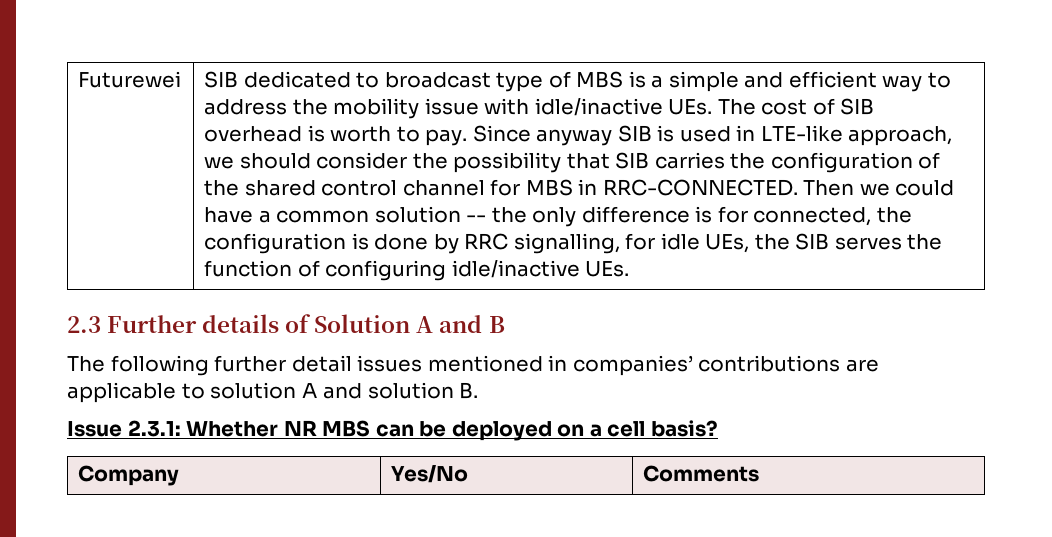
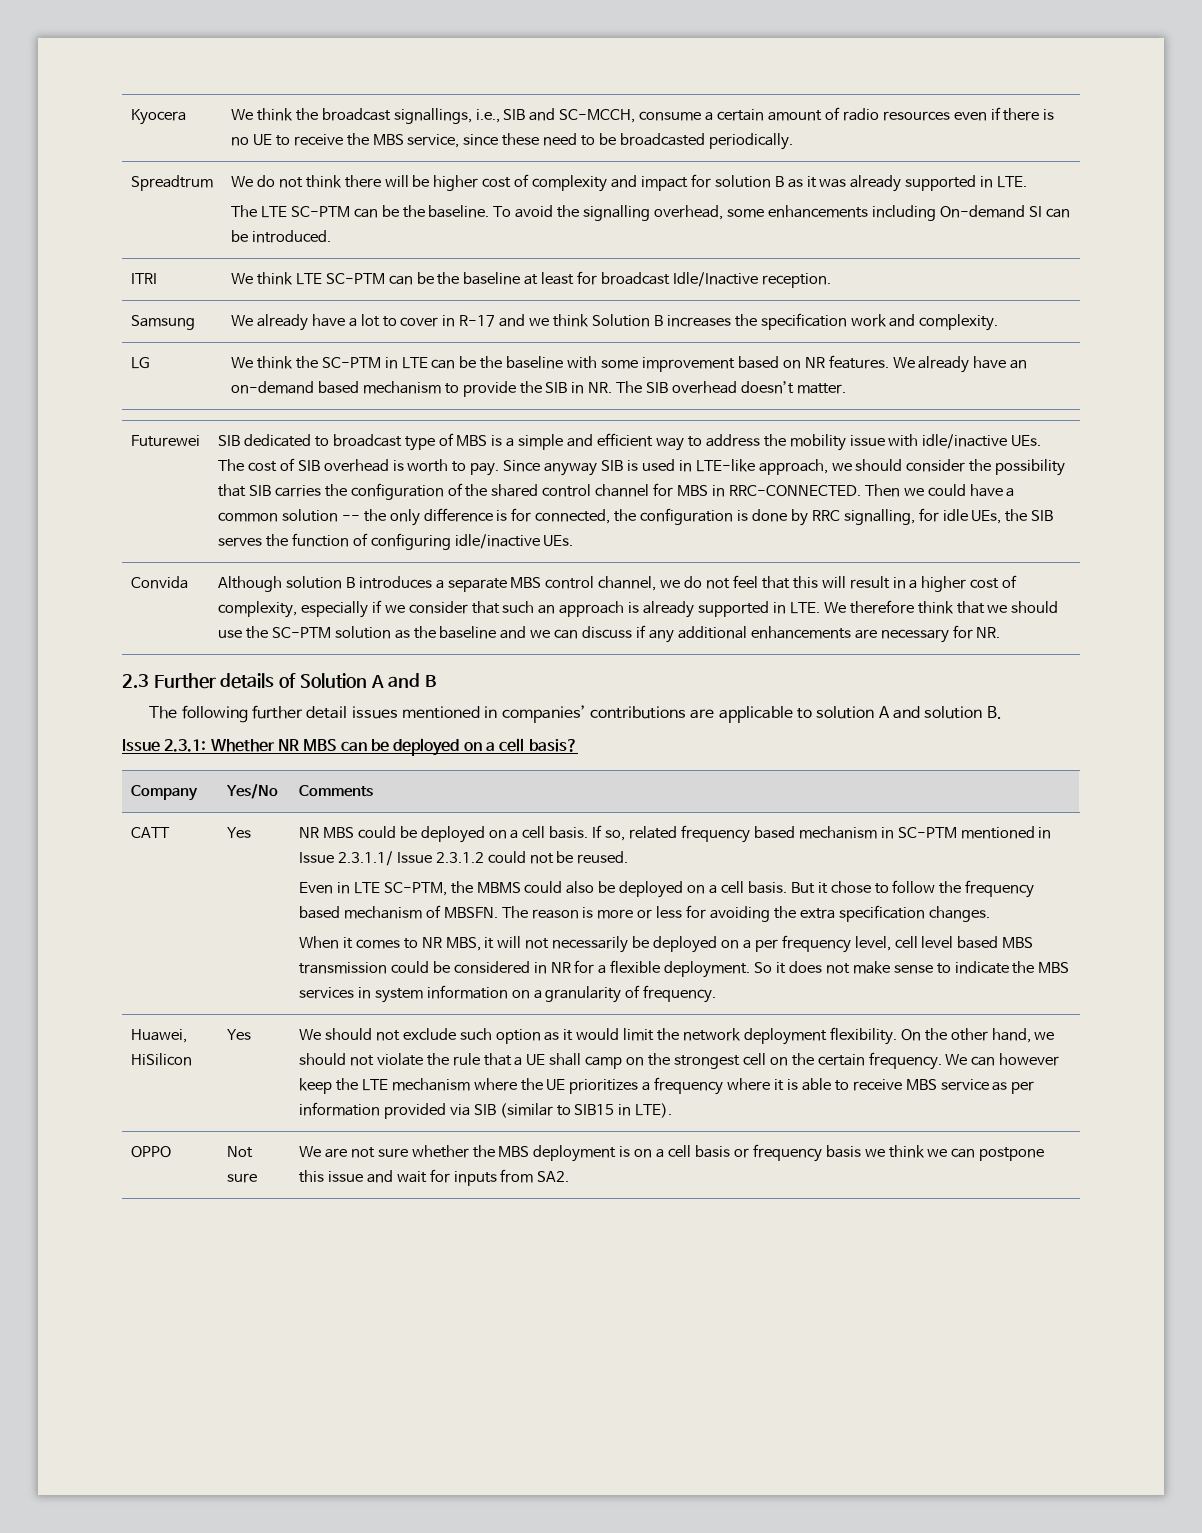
(78, 79) none -> [130,109,186,125] [230,107,1055,124] [230,133,793,150] [130,175,213,191] [230,174,1028,192] [230,205,1070,221] [230,230,331,243] [130,273,157,284] [230,271,831,288] [130,315,195,330] [230,313,999,331] [130,357,150,369] [230,355,1028,373] [230,381,846,397] Kyocera | We think the broadcast signallings, i.e., SIB and SC-MCCH, consume a certain amount of radio resources even if there is no UE to receive the MBS service, since these need to be broadcasted periodically. // Spreadtrum | We do not think there will be higher cost of complexity and impact for solution B as it was already supported in LTE. // The LTE SC-PTM can be the baseline. To avoid the signalling overhead, some enhancements including On-demand SI can be introduced. // ITRI | We think LTE SC-PTM can be the baseline at least for broadcast Idle/Inactive reception. // Samsung | We already have a lot to cover in R-17 and we think Solution B increases the specification work and complexity. // LG | We think the SC-PTM in LTE can be the baseline with some improvement based on NR features. We already have an on-demand based mechanism to provide the SIB in NR. The SIB overhead doesn’t matter. //
(630, 269) none -> [130,576,188,589] [217,575,1018,592] [217,600,1059,618] [217,625,1001,643] // Convida | Although solution B introduces a separate MBS control channel, we do not feel that this will result in a higher cost of complexity, especially if we consider that such an approach is already supported in LTE. We therefore think that we should use the SC-PTM solution as the baseline and we can discuss if any additional enhancements are necessary for NR.
(760, 473) none -> [130,827,170,838] [226,827,251,838] [298,825,1052,843] [298,851,629,866] [298,880,1035,898] [298,905,990,922] [298,935,1034,953] [298,960,1070,978] [298,985,717,1003] [130,1029,187,1043] [130,1053,192,1066] [226,1029,251,1040] [298,1027,1055,1045] [298,1052,1060,1070] [298,1077,1035,1095] [298,1102,673,1119] [130,1146,171,1158] [226,1146,253,1158] [226,1173,257,1183] [298,1144,1045,1162] [298,1169,570,1186] // CATT | Yes | NR MBS could be deployed on a cell basis. If so, related frequency based mechanism in SC-PTM mentioned in Issue 2.3.1.1/ Issue 2.3.1.2 could not be reused. // Even in LTE SC-PTM, the MBMS could also be deployed on a cell basis. But it chose to follow the frequency based mechanism of MBSFN. The reason is more or less for avoiding the extra specification changes. // When it comes to NR MBS, it will not necessarily be deployed on a per frequency level, cell level based MBS transmission could be considered in NR for a flexible deployment. So it does not make sense to indicate the MBS services in system information on a granularity of frequency. // Huawei, HiSilicon | Yes | We should not exclude such option as it would limit the network deployment flexibility. On the other hand, we should not violate the rule that a UE shall camp on the strongest cell on the certain frequency. We can however keep the LTE mechanism where the UE prioritizes a frequency where it is able to receive MBS service as per information provided via SIB (similar to SIB15 in LTE). // OPPO | Not sure | We are not sure whether the MBS deployment is on a cell basis or frequency basis we think we can postpone this issue and wait for inputs from SA2.

